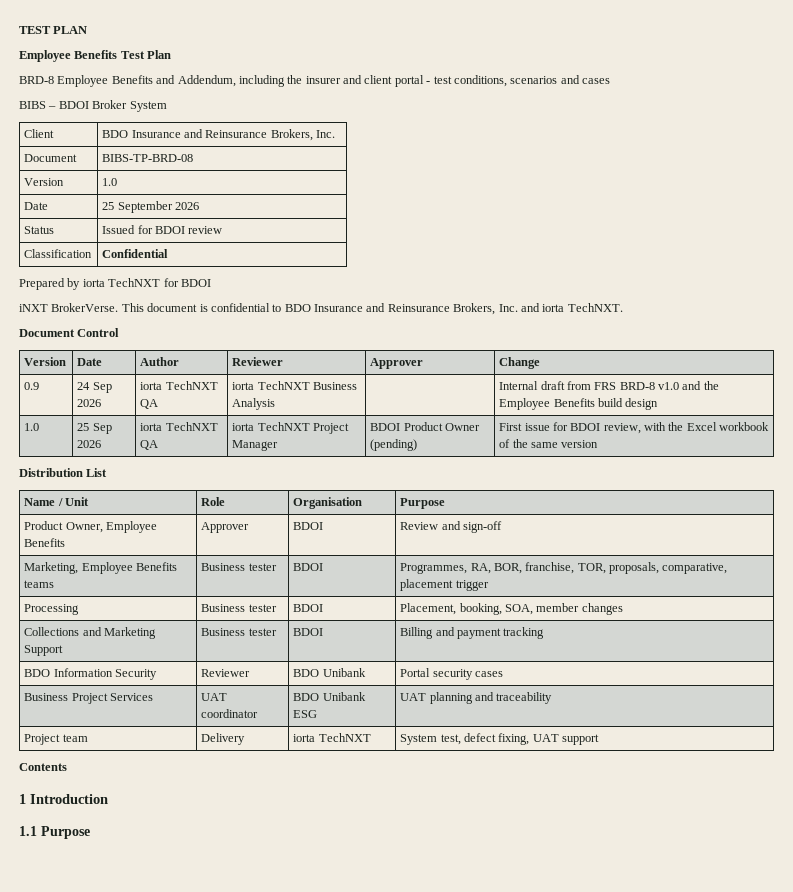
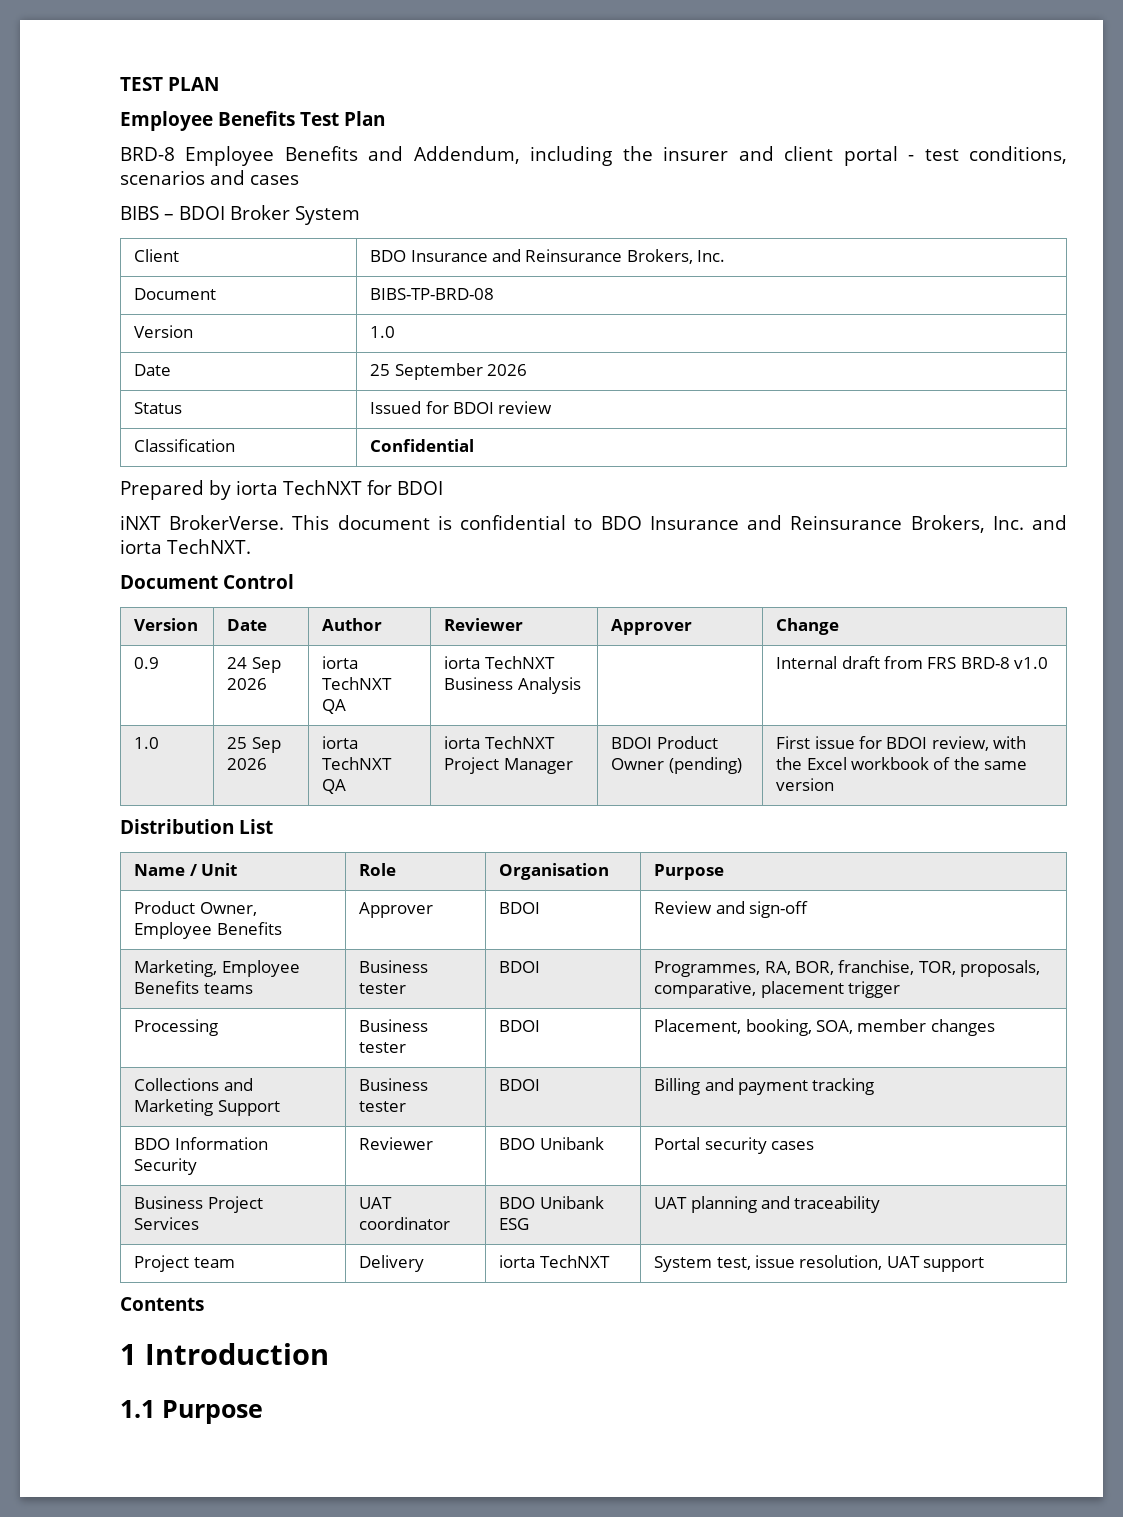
[682,381,719,390] [499,398,659,410] and the Employee Benefits build design -> (1049, 663) none
[463,733,530,745] defect fixing, -> [754,1255,883,1270] issue resolution,

